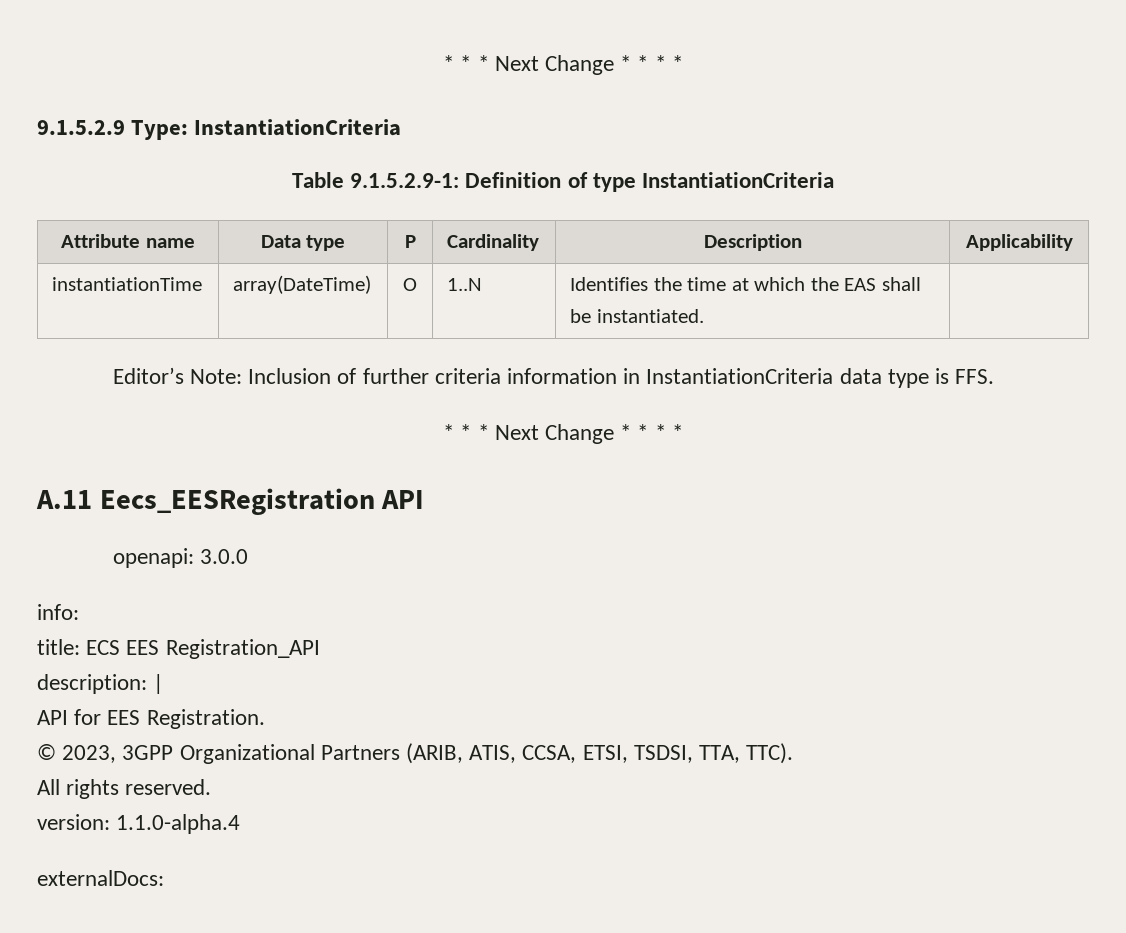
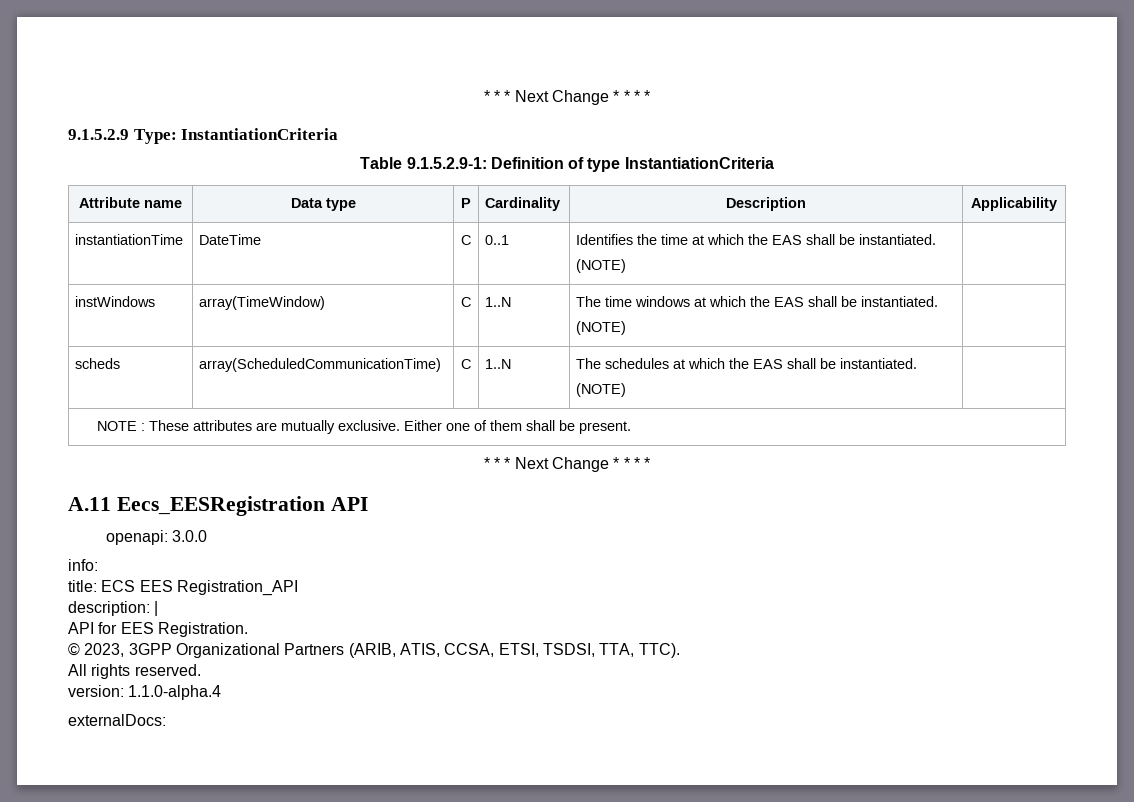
[233,275,372,294] [403,278,417,291] [447,278,483,291] array(DateTime) | O | 1..N -> [198,234,261,245] [461,235,471,245] [484,235,509,245] DateTime | C | 0..1
[112,367,995,388] | // Editor’s Note: Inclusion of further criteria information in InstantiationCriteria data type is FFS. -> [575,259,626,273] [74,296,155,307] [198,296,325,310] [461,297,471,307] [484,297,511,307] [575,296,938,307] [575,321,626,335] [74,358,120,369] [198,358,441,372] [461,359,471,369] [484,359,511,369] [575,358,917,369] [575,383,626,397] [97,420,632,434] // (NOTE) | // instWindows | array(TimeWindow) | C | 1..N | The time windows at which the EAS shall be instantiated. // (NOTE) | // scheds | array(ScheduledCommunicationTime) | C | 1..N | The schedules at which the EAS shall be instantiated. // (NOTE) | // NOTE : These attributes are mutually exclusive. Either one of them shall be present.

